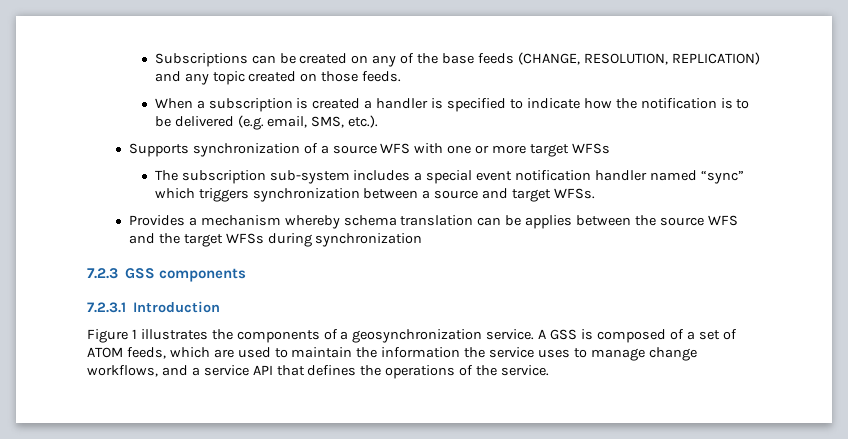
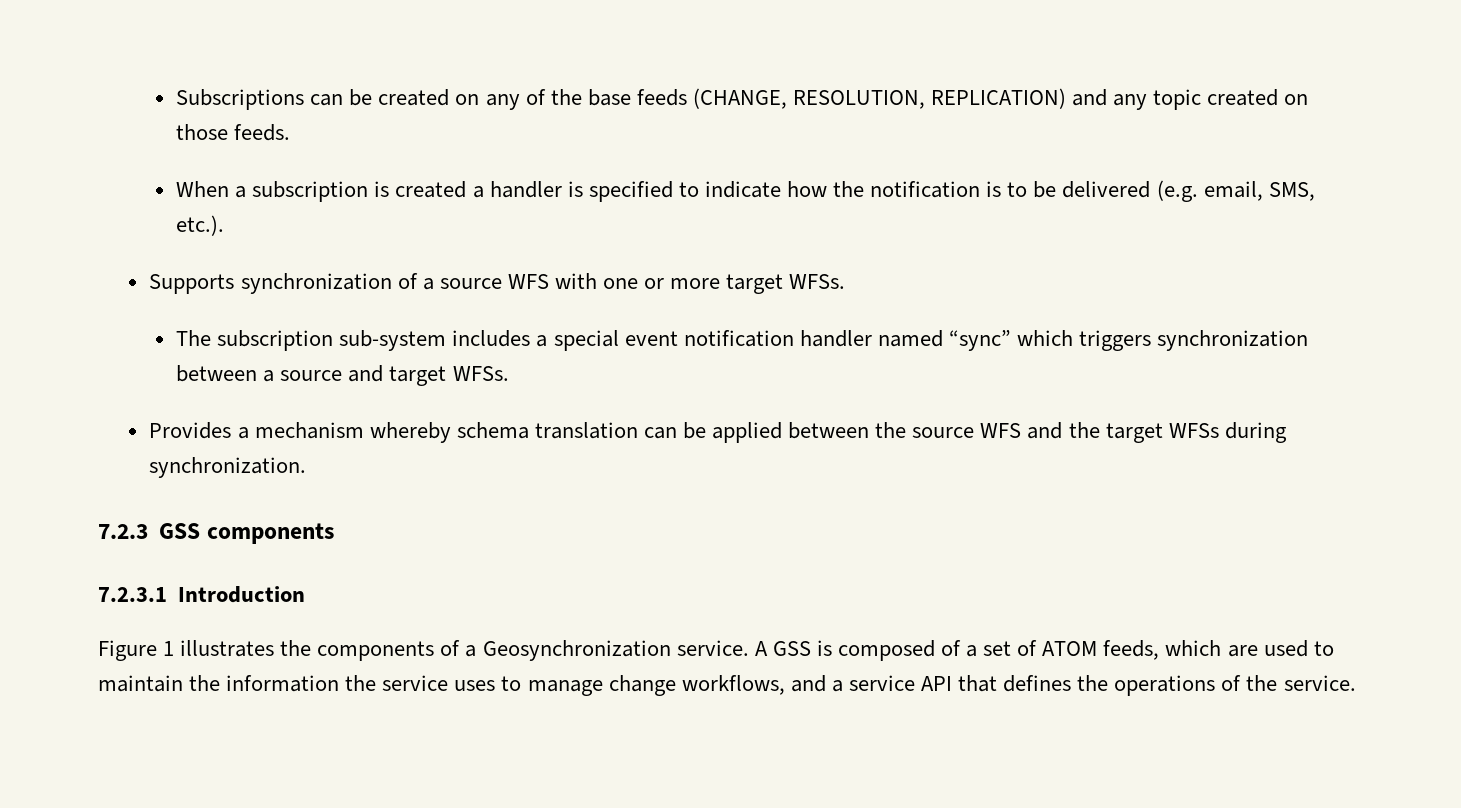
[571,143,610,154] WFSs -> [789,274,846,289] WFSs.
[525,215,573,229] applies -> [712,422,783,443] applied
[315,233,423,247] synchronization -> [149,457,307,478] synchronization.
[352,329,483,343] geosynchronization -> [482,640,671,661] Geosynchronization

